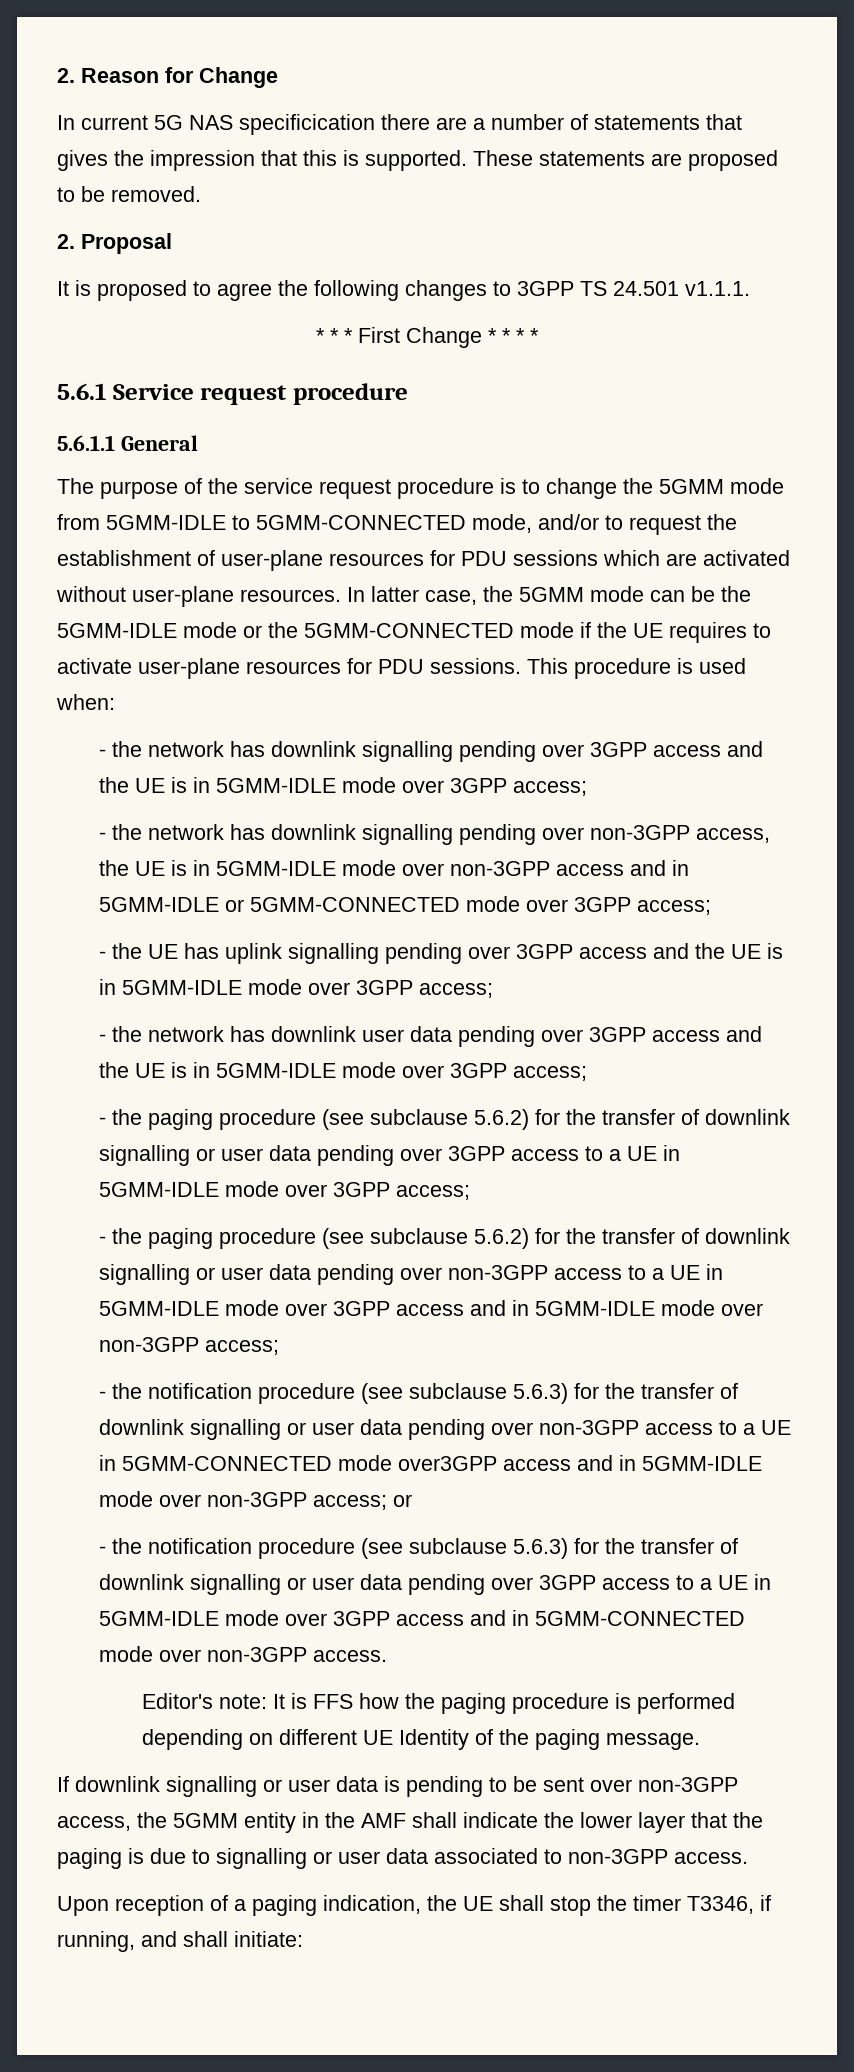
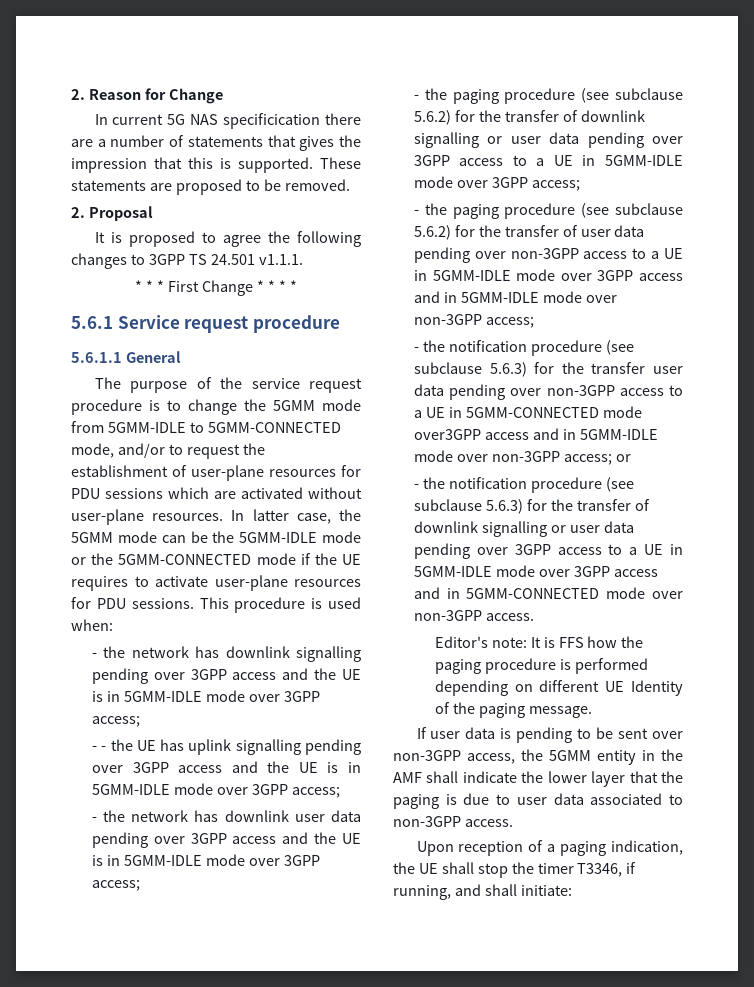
[112,824,771,845] [99,860,690,876] [99,896,712,915] the network has downlink signalling pending over non-3GPP access, the UE is in 5GMM-IDLE mode over non-3GPP access and in 5GMM-IDLE or 5GMM-CONNECTED mode over 3GPP access; // -> (97, 748) none
[705,1228,791,1244] [99,1264,216,1285] downlink signalling or -> (578, 231) none
[720,1383,739,1399] [99,1419,307,1440] of downlink signalling or -> (646, 368) none
[75,1776,282,1797] downlink signalling or -> (427, 733) none
[216,1848,332,1869] signalling or -> (511, 799) none

